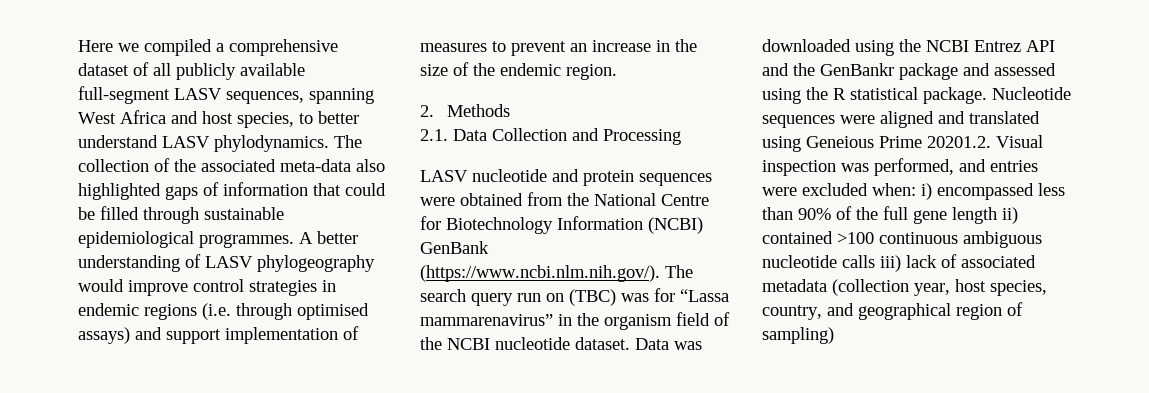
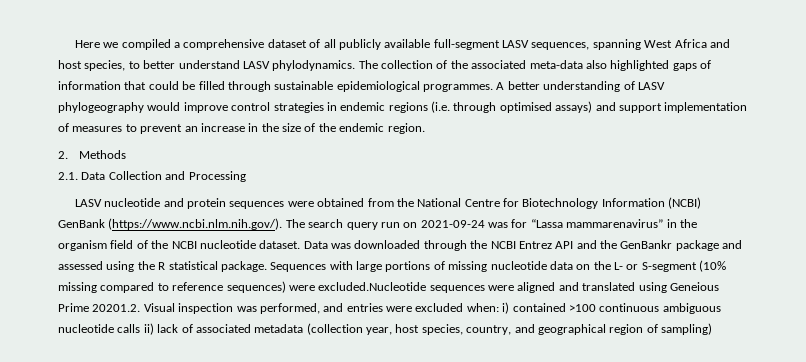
[569,289,616,306] (TBC) -> [420,220,485,228] 2021-09-24
[855,40,894,56] using -> [423,240,467,251] through
[992,87,1071,100] Nucleotide -> [270,260,727,272] [58,281,427,293] Sequences with large portions of missing nucleotide data on the L- or S-segment (10% missing compared to reference sequences) were excluded.Nucleotide
[937,183,1065,200] [762,206,1018,224] encompassed less than 90% of the full gene length ii) -> (510, 308) none
[880,255,901,272] iii) -> [143,323,154,335] ii)

